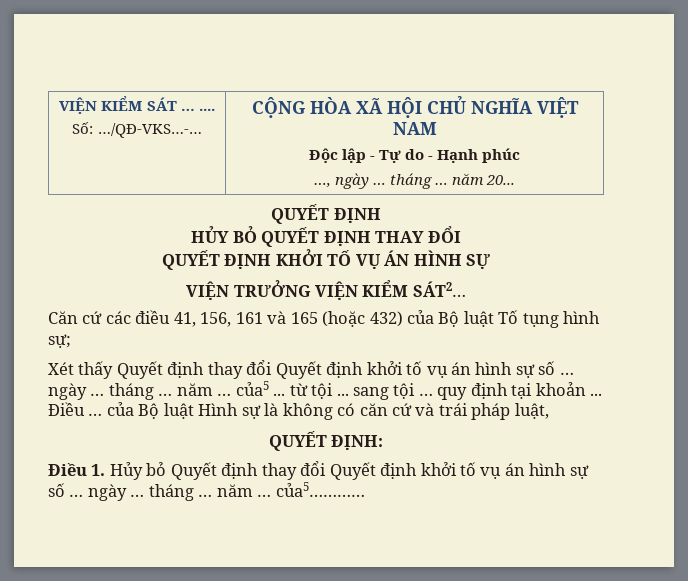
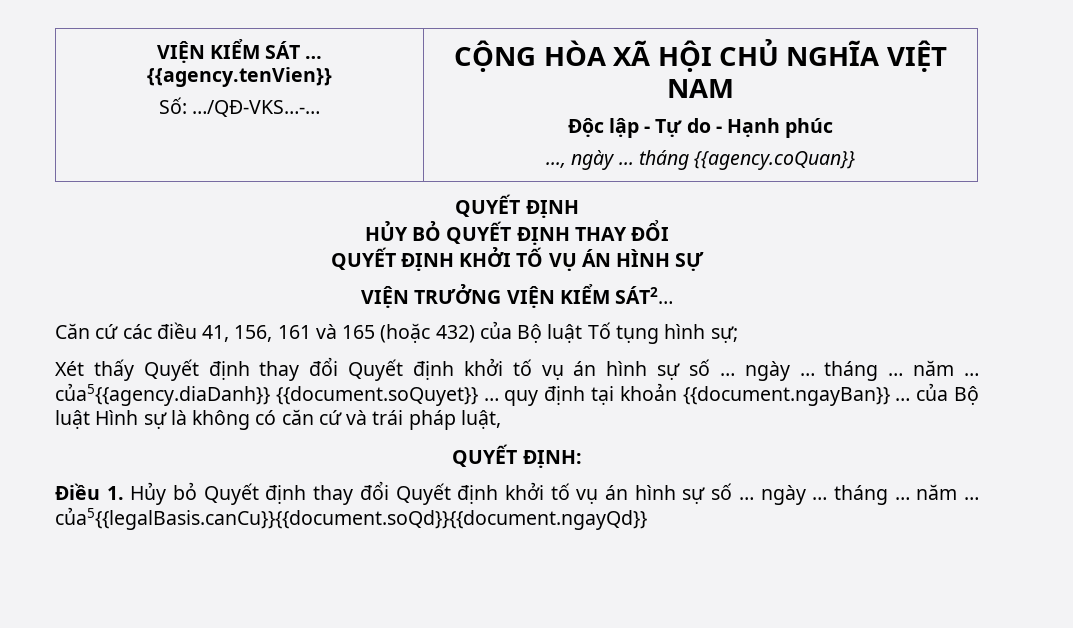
[198,108,215,111] .... -> [147,67,332,87] {{agency.tenVien}}
[435,173,516,185] … năm 20... -> [694,151,856,170] {{agency.coQuan}}
[235,381,416,400] của5 ... từ tội ... sang tội -> [55,383,478,406] của5{{agency.diaDanh}} {{document.soQuyet}}
[590,393,603,396] [48,402,85,416] ... Điều -> [682,386,890,406] {{document.ngayBan}}
[275,482,365,497] của5………… -> [55,507,647,530] của5{{legalBasis.canCu}}{{document.soQd}}{{document.ngayQd}}

